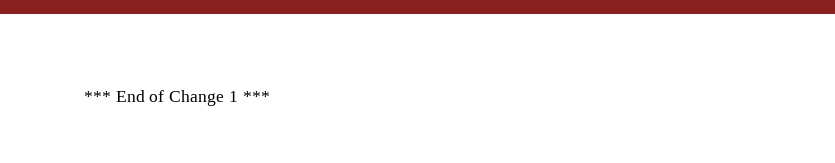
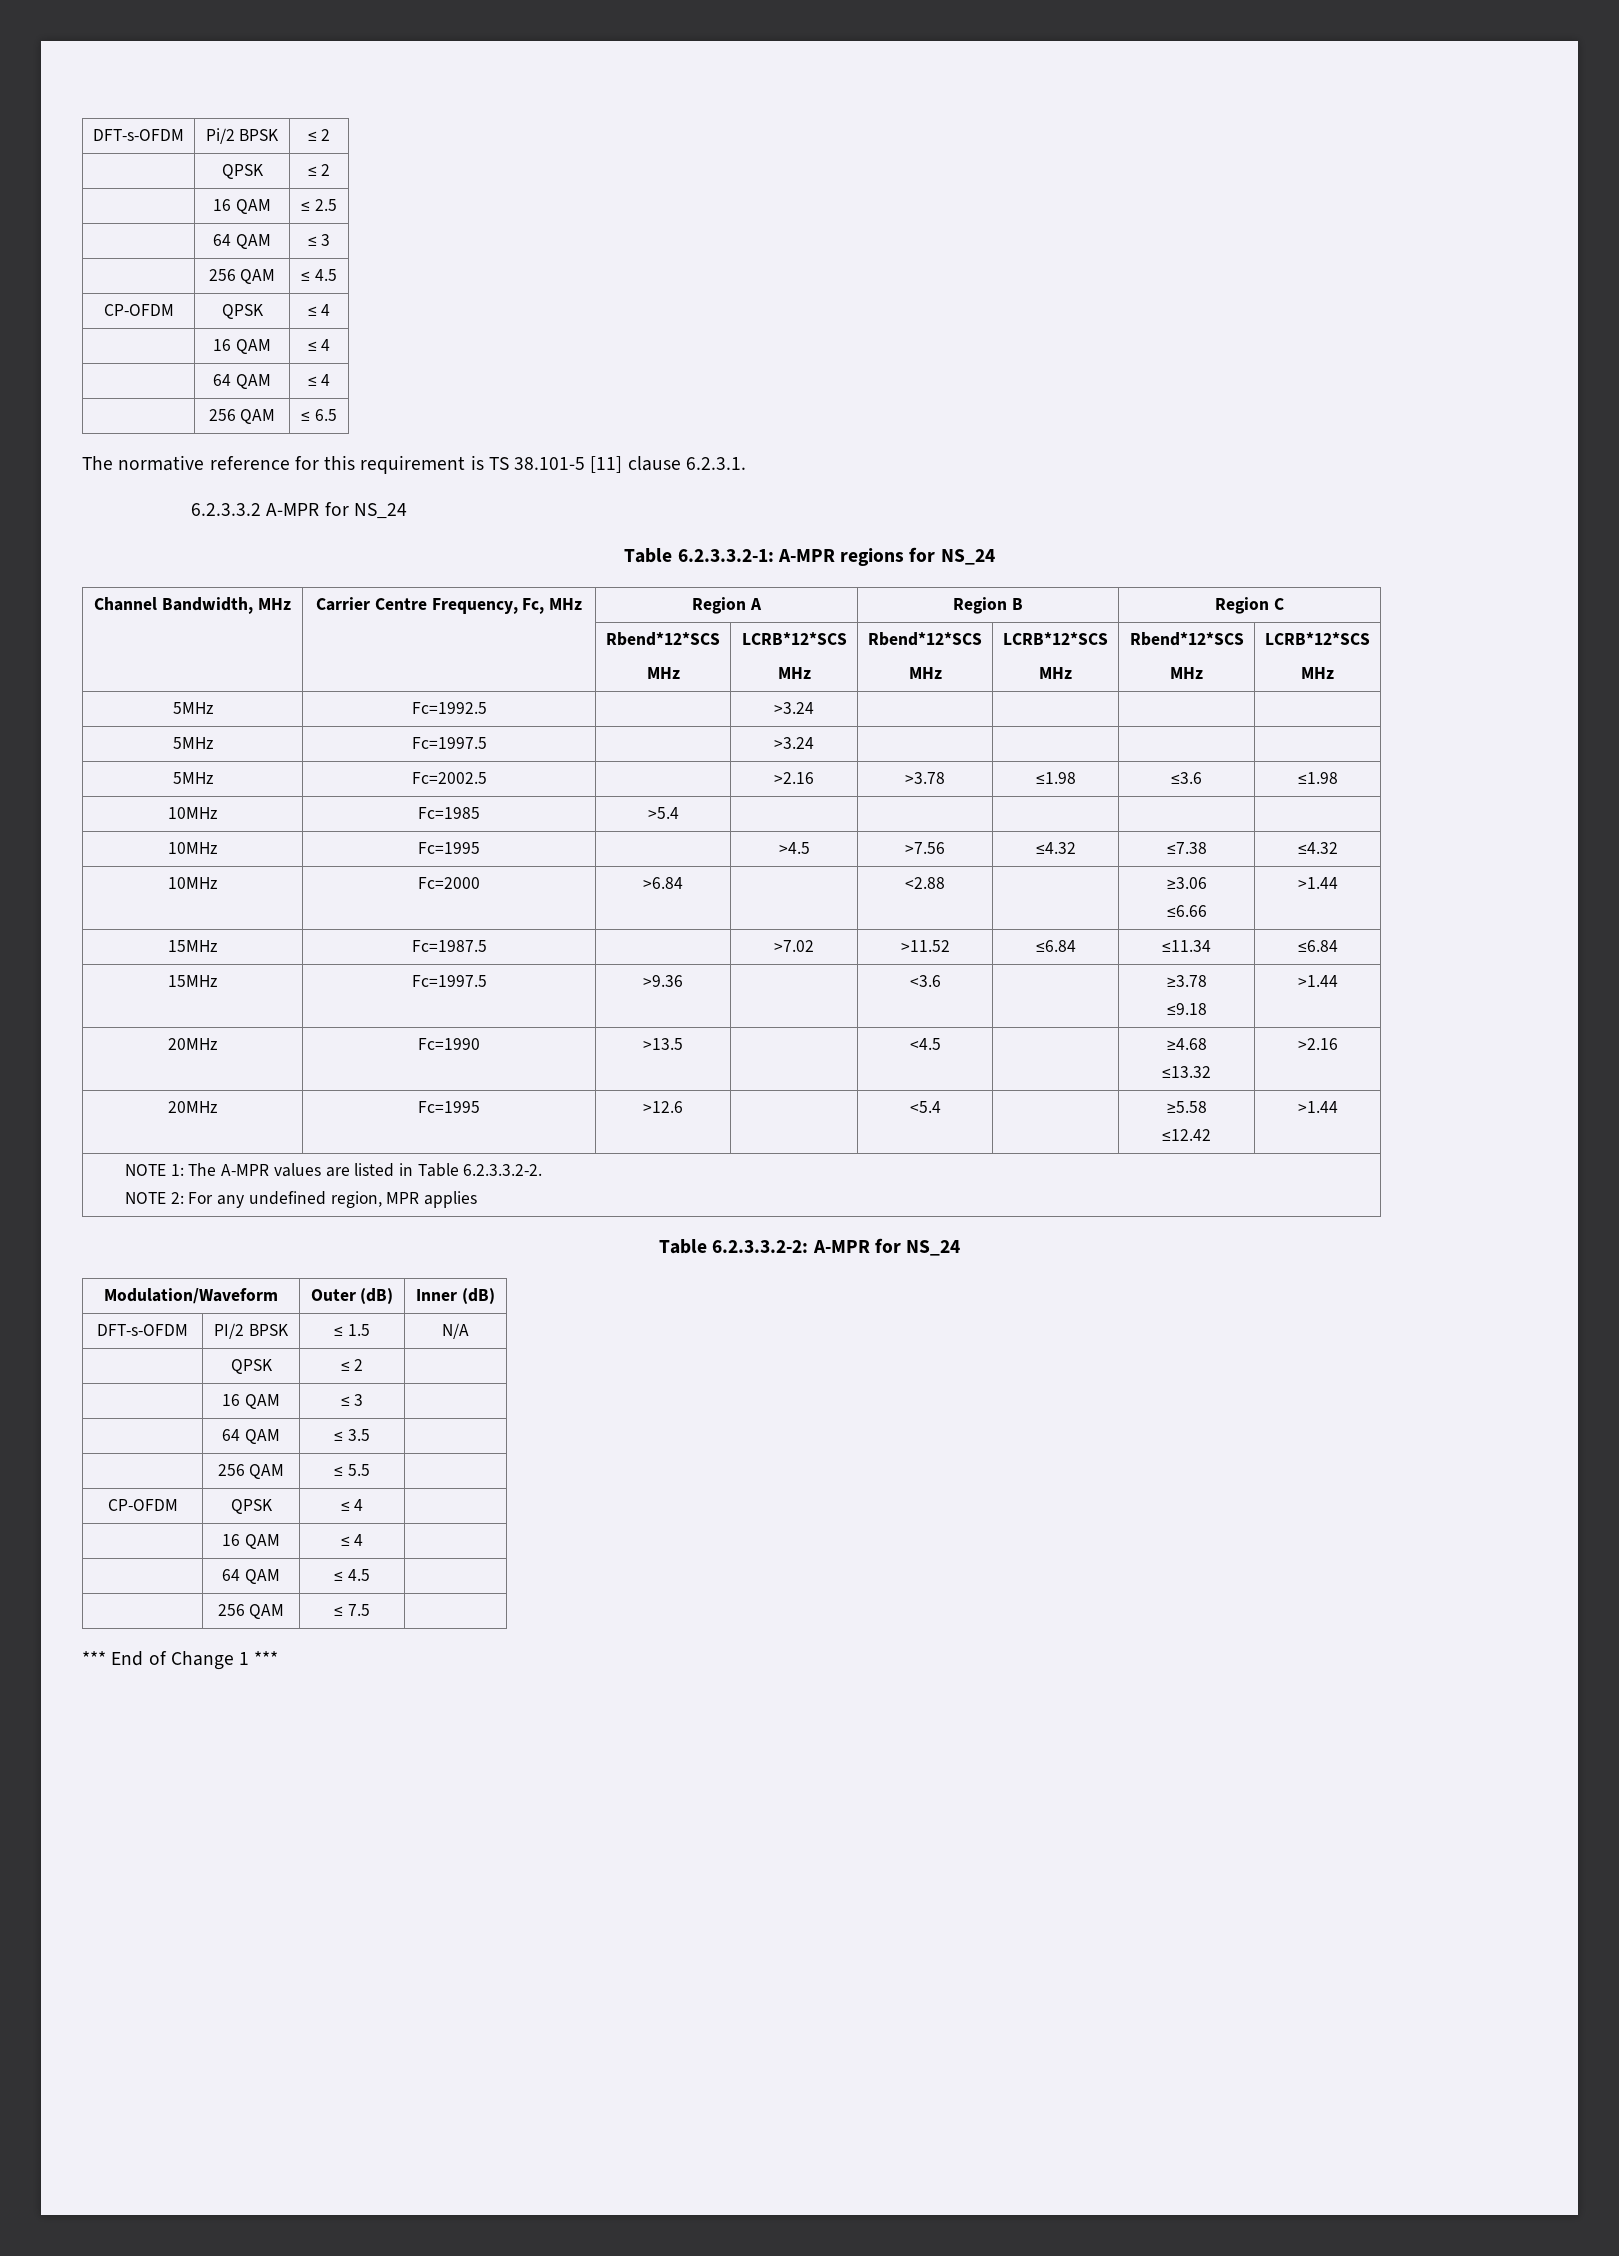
(84, 96) none -> [93,129,184,141] [205,128,280,144] [307,129,331,141] [221,164,264,179] [307,164,331,176] [213,199,271,214] [301,199,337,211] [213,234,271,249] [307,234,331,246] [208,269,276,284] [301,269,337,281] [103,304,174,316] [221,304,264,319] [307,304,331,316] [213,339,271,354] [307,339,331,351] [213,374,271,389] [307,374,331,386] [208,409,276,424] [301,409,337,421] [82,455,746,474] [191,502,407,519] [624,547,995,566] [94,597,291,614] [316,597,582,614] [692,597,762,614] [953,597,1023,614] [1215,597,1284,614] [606,632,720,646] [646,667,680,679] [741,632,847,645] [777,667,811,679] [868,632,982,646] [908,667,942,679] [1003,632,1108,645] [1039,667,1072,679] [1129,632,1244,646] [1170,667,1203,679] [1265,632,1370,645] [1301,667,1334,679] [172,702,213,714] [411,702,487,714] [774,702,814,714] [172,737,213,749] [411,737,487,749] [774,737,814,749] [172,772,213,784] [411,772,487,784] [774,772,814,784] [905,772,945,784] [1035,772,1076,784] [1171,772,1202,784] [1297,772,1338,784] [168,807,217,819] [418,807,480,819] [647,807,679,819] [168,842,217,854] [418,842,480,854] [778,842,810,854] [905,842,945,854] [1035,842,1076,854] [1166,842,1207,854] [1297,842,1338,854] [168,877,217,889] [418,877,480,889] [643,877,683,889] [905,877,945,889] [1166,877,1207,889] [1166,905,1207,917] [1297,877,1338,889] [168,940,217,952] [411,940,487,952] [774,940,814,952] [900,940,950,952] [1035,940,1076,952] [1162,940,1211,952] [1297,940,1338,952] [168,975,217,987] [411,975,487,987] [643,975,683,987] [909,975,941,987] [1166,975,1207,987] [1166,1003,1207,1015] [1297,975,1338,987] [168,1038,217,1050] [418,1038,480,1050] [643,1038,683,1050] [909,1038,941,1050] [1166,1038,1207,1050] [1162,1066,1211,1078] [1297,1038,1338,1050] [168,1101,217,1113] [418,1101,480,1113] [643,1101,683,1113] [909,1101,941,1113] [1166,1101,1207,1113] [1162,1129,1211,1141] [1297,1101,1338,1113] [124,1163,543,1177] [124,1191,477,1208] [658,1238,961,1256] [104,1288,278,1304] [310,1288,394,1304] [416,1288,495,1304] [97,1324,188,1336] [214,1323,289,1339] [334,1324,370,1336] [442,1323,469,1339] [230,1359,273,1374] [340,1359,364,1371] [222,1394,280,1409] [340,1394,364,1406] [222,1429,280,1444] [334,1429,370,1441] [217,1464,285,1479] [334,1464,370,1476] [107,1499,178,1511] [230,1499,273,1514] [340,1499,364,1511] [222,1534,280,1549] [340,1534,364,1546] [222,1569,280,1584] [334,1569,370,1581] [217,1604,285,1619] [334,1604,370,1616] DFT-s-OFDM | Pi/2 BPSK | ≤ 2 // | QPSK | ≤ 2 // | 16 QAM | ≤ 2.5 // | 64 QAM | ≤ 3 // | 256 QAM | ≤ 4.5 // CP-OFDM | QPSK | ≤ 4 // | 16 QAM | ≤ 4 // | 64 QAM | ≤ 4 // | 256 QAM | ≤ 6.5 // The normative reference for this requirement is TS 38.101-5 [11] clause 6.2.3.1. // 6.2.3.3.2 A-MPR for NS_24 // Table 6.2.3.3.2-1: A-MPR regions for NS_24 // Channel Bandwidth, MHz | Carrier Centre Frequency, Fc, MHz | Region A | Region B | Region C // | | Rbend*12*SCS // MHz | LCRB*12*SCS // MHz | Rbend*12*SCS // MHz | LCRB*12*SCS // MHz | Rbend*12*SCS // MHz | LCRB*12*SCS // MHz // 5MHz | Fc=1992.5 | | >3.24 | | | | // 5MHz | Fc=1997.5 | | >3.24 | | | | // 5MHz | Fc=2002.5 | | >2.16 | >3.78 | ≤1.98 | ≤3.6 | ≤1.98 // 10MHz | Fc=1985 | >5.4 | | | | | // 10MHz | Fc=1995 | | >4.5 | >7.56 | ≤4.32 | ≤7.38 | ≤4.32 // 10MHz | Fc=2000 | >6.84 | | <2.88 | | ≥3.06 // ≤6.66 | >1.44 // 15MHz | Fc=1987.5 | | >7.02 | >11.52 | ≤6.84 | ≤11.34 | ≤6.84 // 15MHz | Fc=1997.5 | >9.36 | | <3.6 | | ≥3.78 // ≤9.18 | >1.44 // 20MHz | Fc=1990 | >13.5 | | <4.5 | | ≥4.68 // ≤13.32 | >2.16 // 20MHz | Fc=1995 | >12.6 | | <5.4 | | ≥5.58 // ≤12.42 | >1.44 // NOTE 1: The A-MPR values are listed in Table 6.2.3.3.2-2. // NOTE 2: For any undefined region, MPR applies // Table 6.2.3.3.2-2: A-MPR for NS_24 // Modulation/Waveform | Outer (dB) | Inner (dB) // DFT-s-OFDM | PI/2 BPSK | ≤ 1.5 | N/A // | QPSK | ≤ 2 | // | 16 QAM | ≤ 3 | // | 64 QAM | ≤ 3.5 | // | 256 QAM | ≤ 5.5 | // CP-OFDM | QPSK | ≤ 4 | // | 16 QAM | ≤ 4 | // | 64 QAM | ≤ 4.5 | // | 256 QAM | ≤ 7.5 | //

